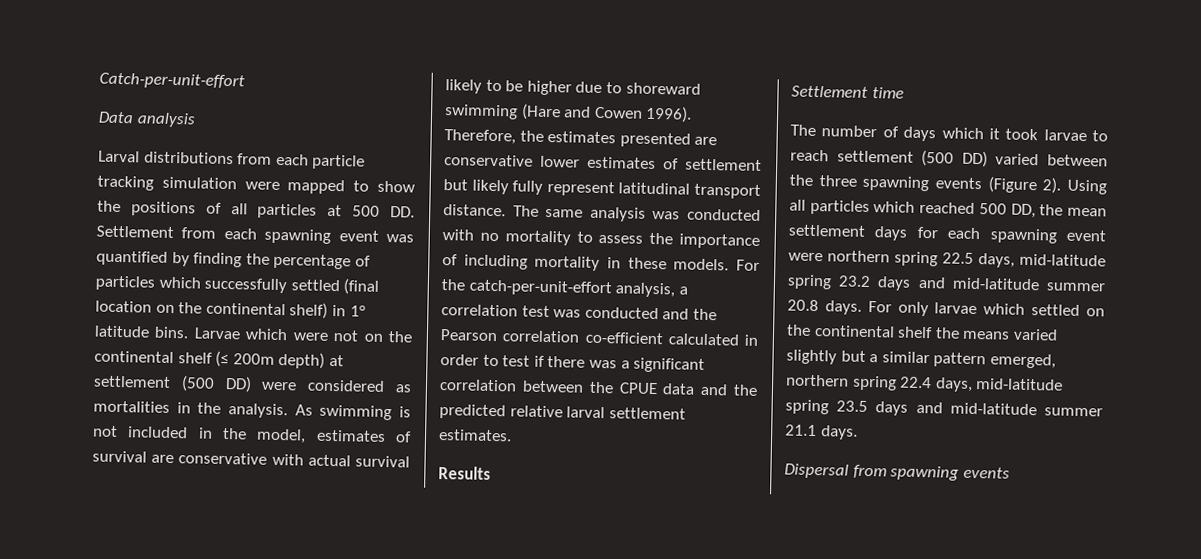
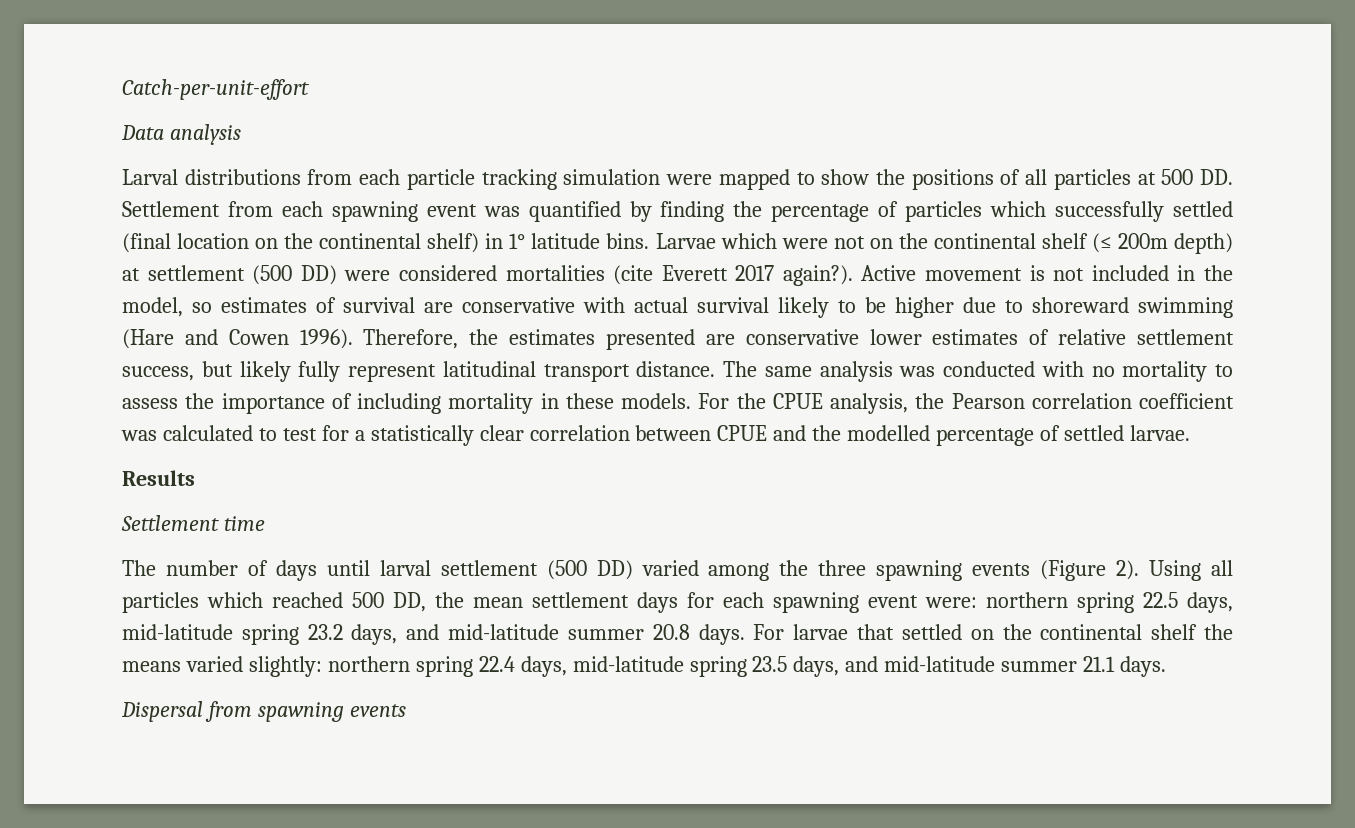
[395,384,413,393] [93,400,393,421] as mortalities in the analysis. As swimming -> [505,265,1023,286] mortalities (cite Everett 2017 again?). Active movement
(307, 436) none -> [192,302,212,313] so
[685,158,762,171] settlement -> [1058,329,1235,345] [122,366,194,381] relative settlement success,
[468,279,688,298] [441,304,717,321] [440,329,758,346] [440,354,706,373] [439,379,758,396] [439,404,686,420] [438,429,512,442] catch-per-unit-effort analysis, a correlation test was conducted and the Pearson correlation co-efficient calculated in order to test if there was a significant correlation between the CPUE data and the predicted relative larval settlement estimates. -> [772,393,1234,414] [121,425,1190,446] CPUE analysis, the Pearson correlation coefficient was calculated to test for a statistically clear correlation between CPUE and the modelled percentage of settled larvae.
[941,127,1108,142] [790,149,829,162] which it took larvae to reach -> [326,560,431,576] until larval
[1047,154,1108,167] between -> [708,563,770,581] among
[788,252,823,262] were -> [925,597,977,608] were:
[877,276,912,291] days -> [351,624,398,645] days,
[897,301,1026,317] only larvae which -> [793,624,895,640] larvae that
[786,349,1056,369] slightly but a similar pattern emerged, -> [248,656,322,677] slightly:
[875,401,909,416] days -> [793,656,840,677] days,

